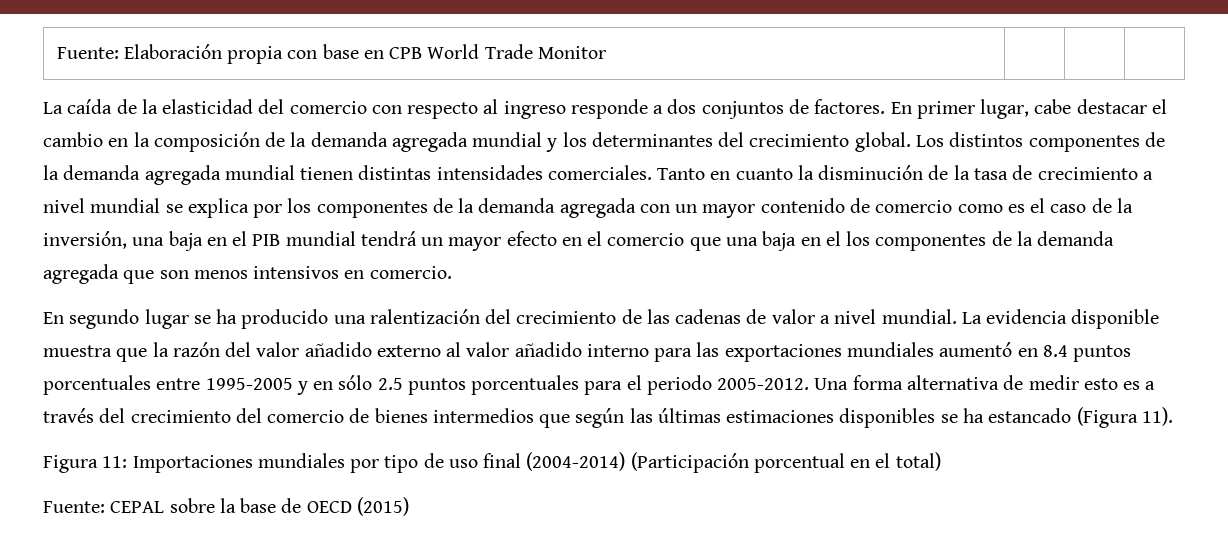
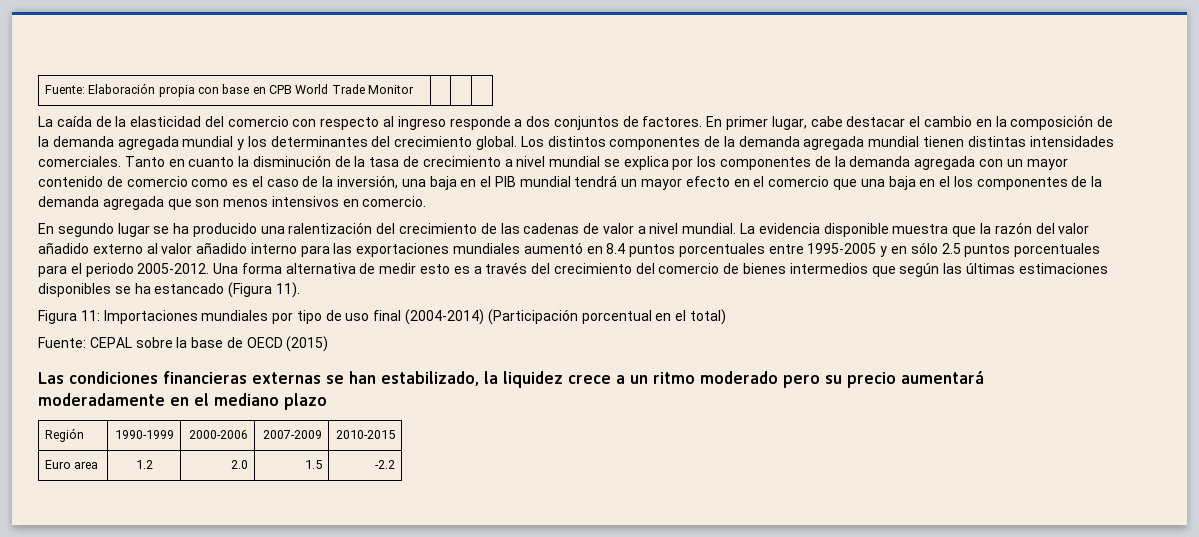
(409, 506) none -> [38,370,984,388] [38,393,327,410] [44,428,84,442] [114,430,174,439] [189,430,249,439] [263,430,323,439] [336,430,396,439] [44,460,99,469] [135,460,153,469] [231,460,249,469] [305,460,323,469] [375,460,396,469] // Las condiciones financieras externas se han estabilizado, la liquidez crece a un ritmo moderado pero su precio aumentará moderadamente en el mediano plazo // Región | 1990-1999 | 2000-2006 | 2007-2009 | 2010-2015 // Euro area | 1.2 | 2.0 | 1.5 | -2.2

